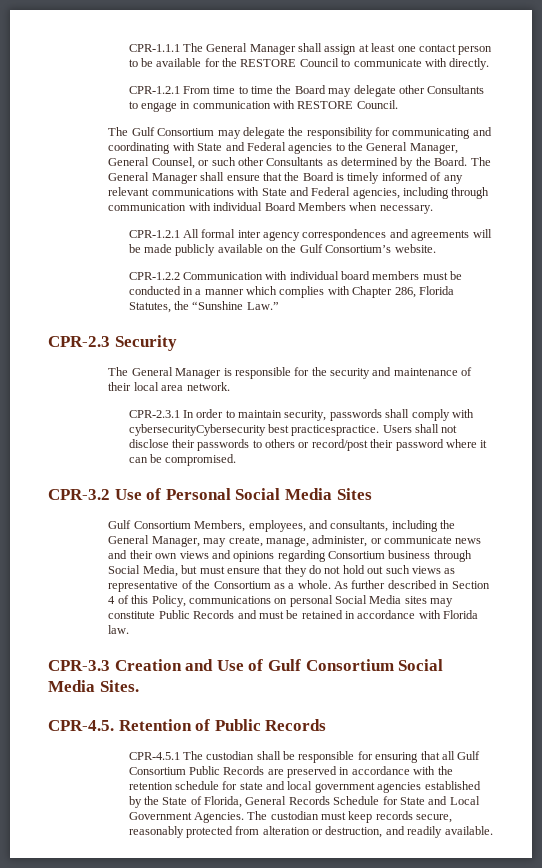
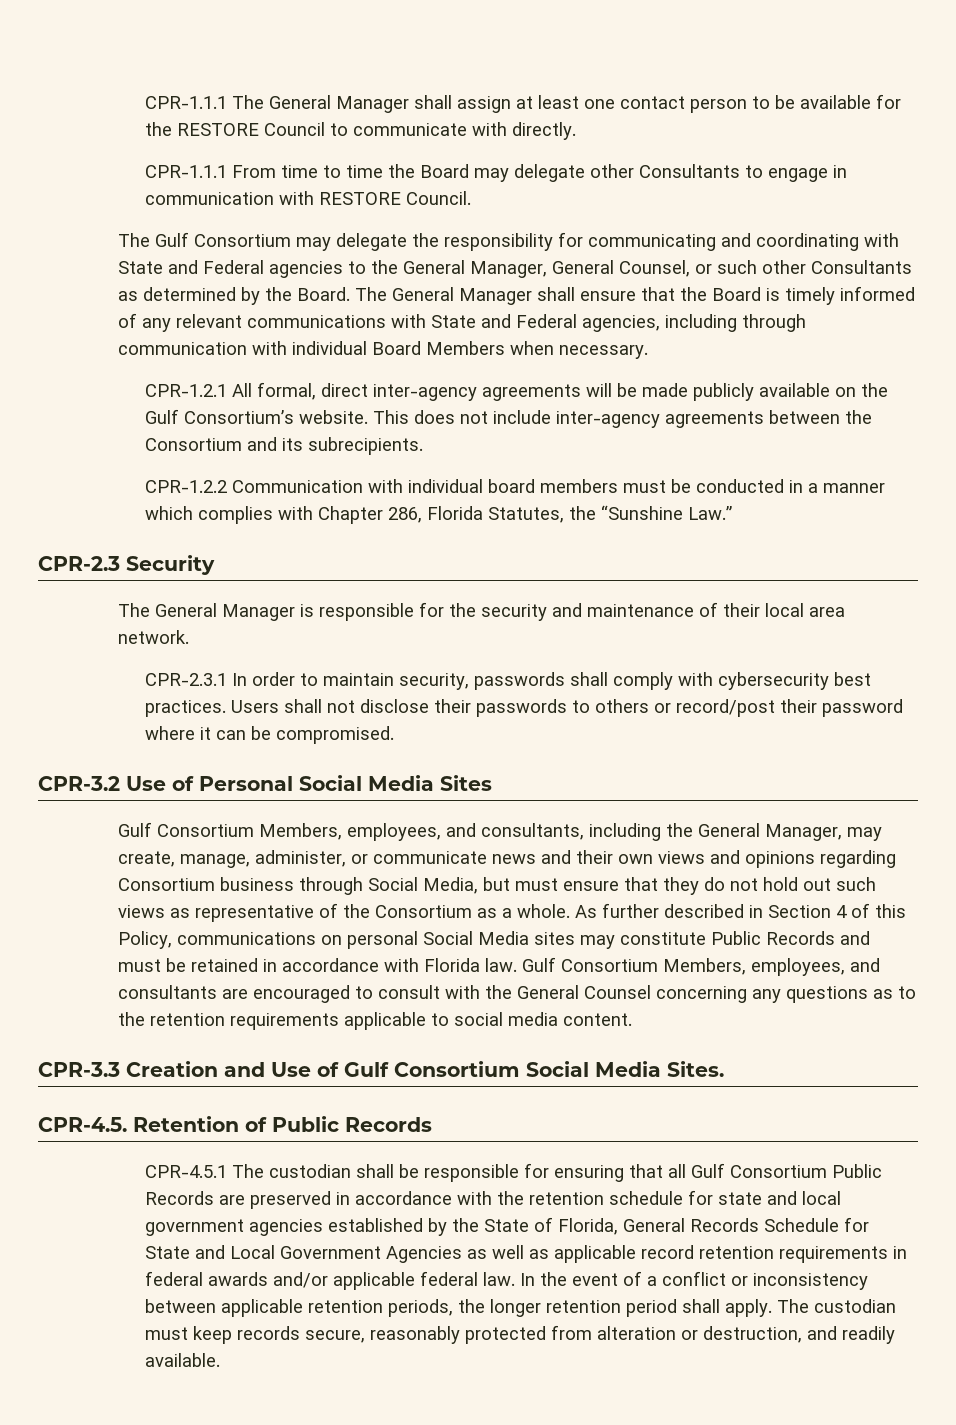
[128,86,180,94] CPR-1.2.1 -> [144,165,227,178] CPR-1.1.1
[201,229,409,241] formal inter agency correspondences and -> [256,382,477,401] formal, direct inter-agency
(436, 248) none -> [372,410,872,428] [144,437,423,455] This does not include inter-agency agreements between the Consortium and its subrecipients.
[128,424,380,436] cybersecurityCybersecurity best practicespractice. -> [717,672,871,690] [144,700,226,717] cybersecurity best practices.
(130, 629) none -> [522,957,881,976] [118,985,917,1003] [118,1012,633,1030] Gulf Consortium Members, employees, and consultants are encouraged to consult with the General Counsel concerning any questions as to the retention requirements applicable to social media content.
[193,812,244,823] Agencies. -> [385,1245,907,1263] [144,1271,868,1290] [144,1299,772,1317] Agencies as well as applicable record retention requirements in federal awards and/or applicable federal law. In the event of a conflict or inconsistency between applicable retention periods, the longer retention period shall apply.

